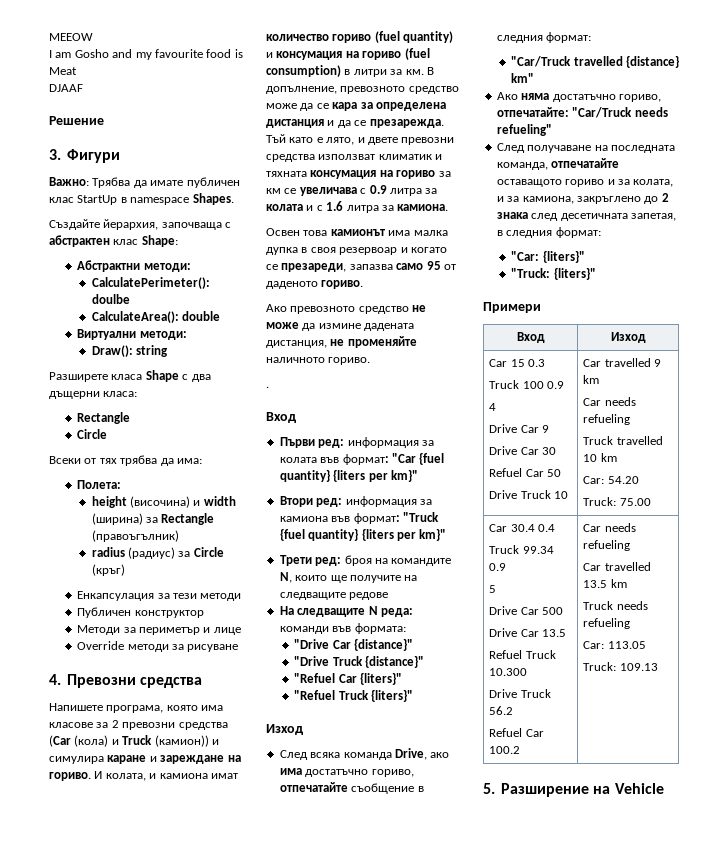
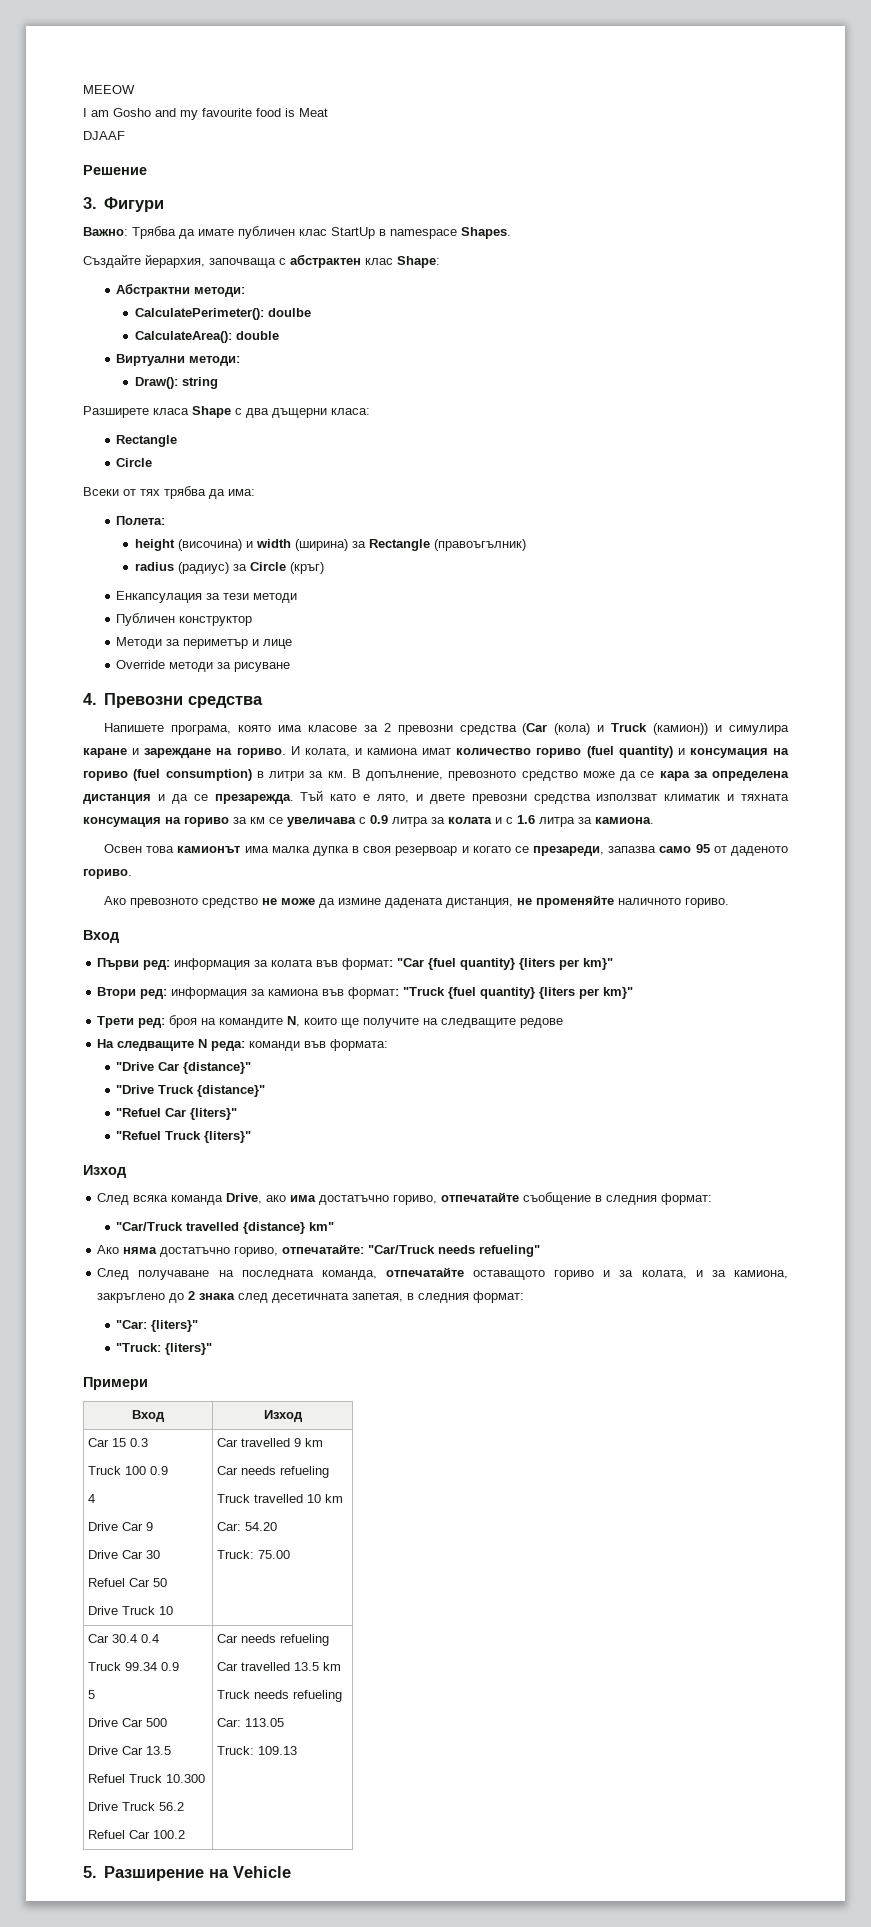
[266,386,269,388] // . -> (730, 903) none

